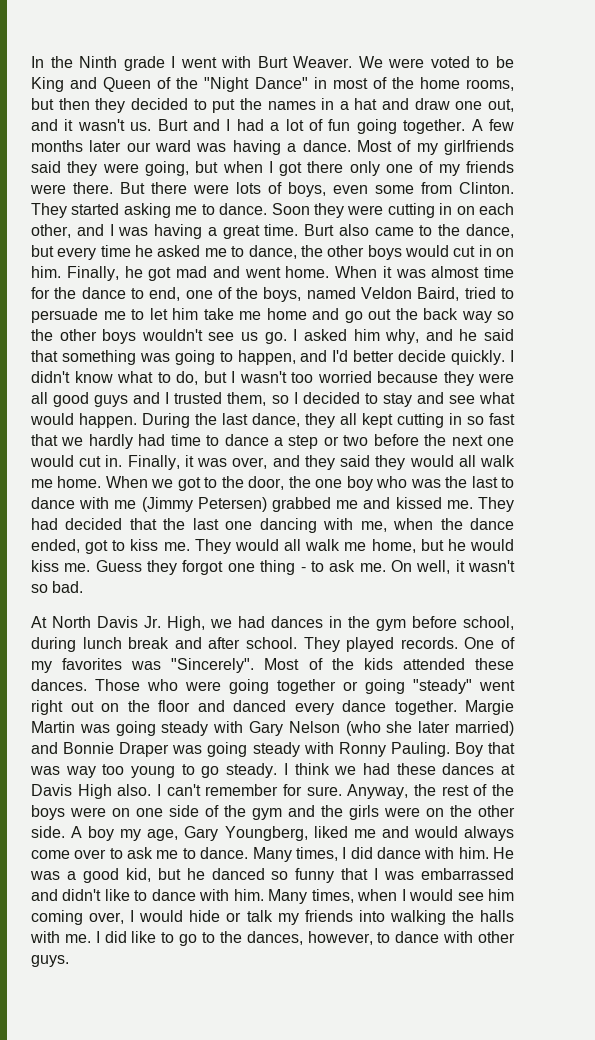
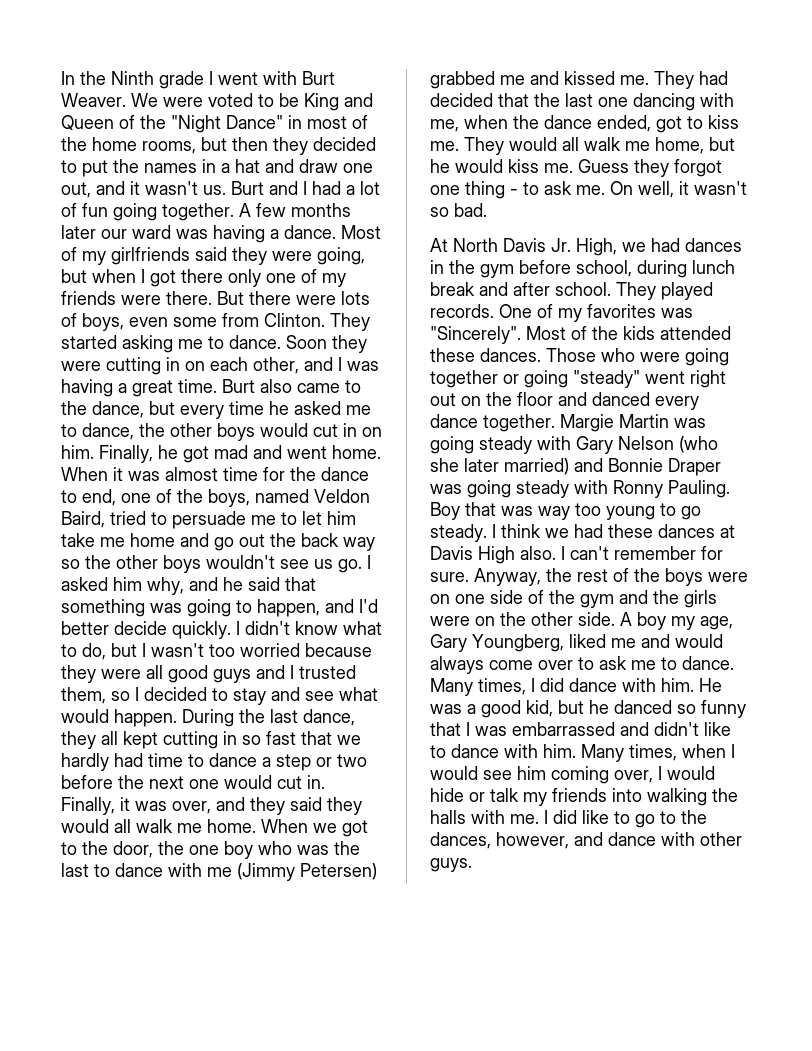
[377,932,391,943] to -> [574,832,603,846] and

